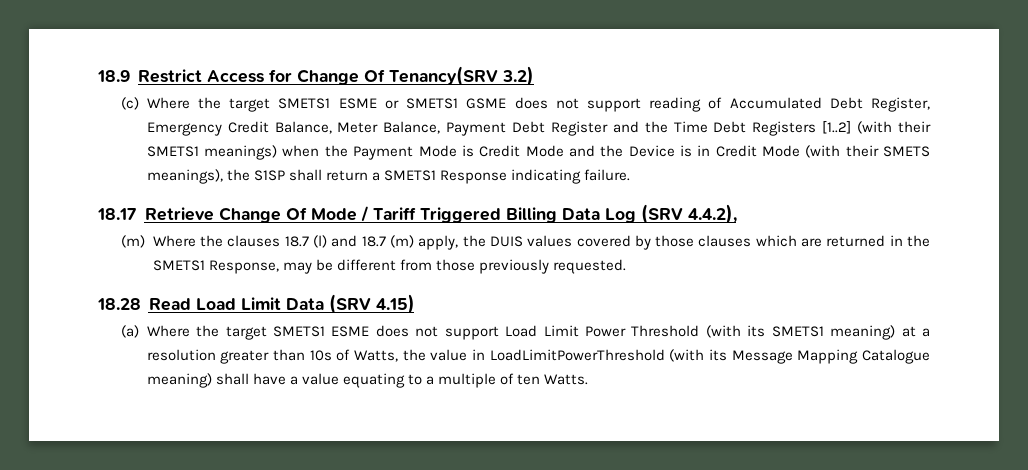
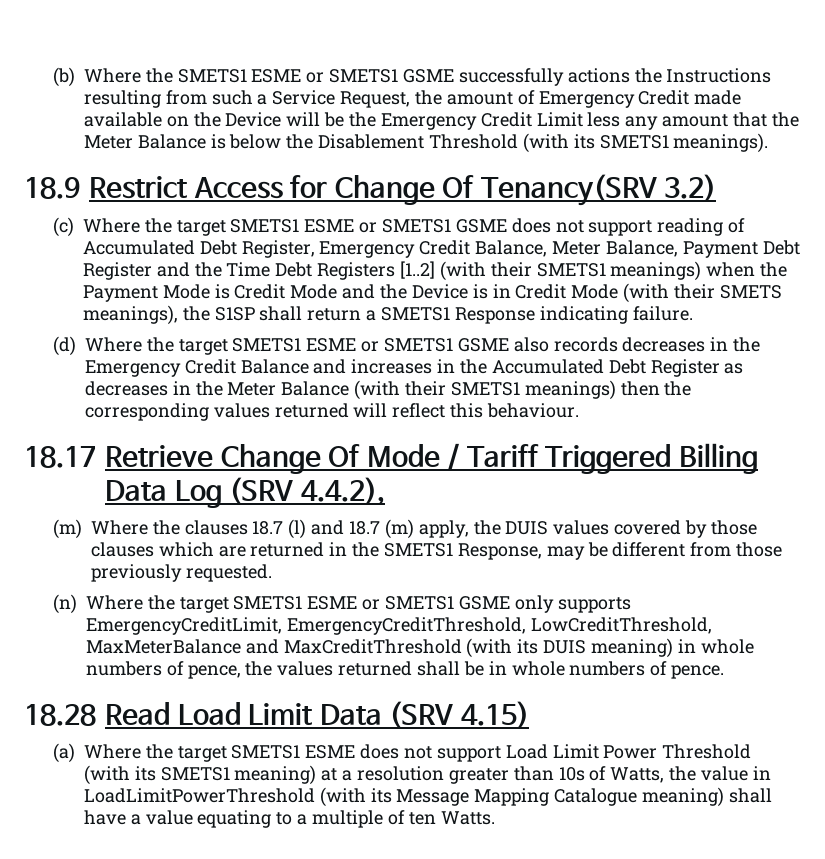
(97, 76) none -> [52,67,772,87] [83,90,742,108] [83,112,799,130] [83,133,769,153] (b) Where the SMETS1 ESME or SMETS1 GSME successfully actions the Instructions resulting from such a Service Request, the amount of Emergency Credit made available on the Device will be the Emergency Credit Limit less any amount that the Meter Balance is below the Disablement Threshold (with its SMETS1 meanings). //
(631, 175) none -> [52,336,761,356] [84,359,744,377] [84,380,692,400] [84,403,579,421] // (d) Where the target SMETS1 ESME or SMETS1 GSME also records decreases in the Emergency Credit Balance and increases in the Accumulated Debt Register as decreases in the Meter Balance (with their SMETS1 meanings) then the corresponding values returned will reflect this behaviour.
(627, 266) none -> [52,594,631,614] [85,617,712,635] [85,638,754,658] [85,661,725,679] // (n) Where the target SMETS1 ESME or SMETS1 GSME only supports EmergencyCreditLimit, EmergencyCreditThreshold, LowCreditThreshold, MaxMeterBalance and MaxCreditThreshold (with its DUIS meaning) in whole numbers of pence, the values returned shall be in whole numbers of pence.

